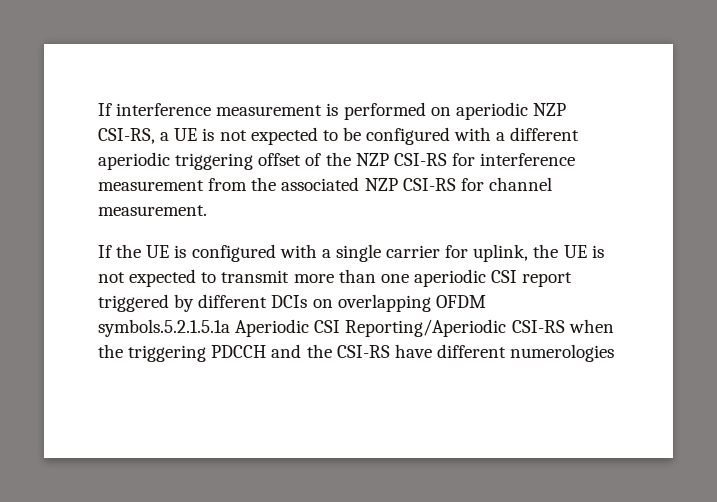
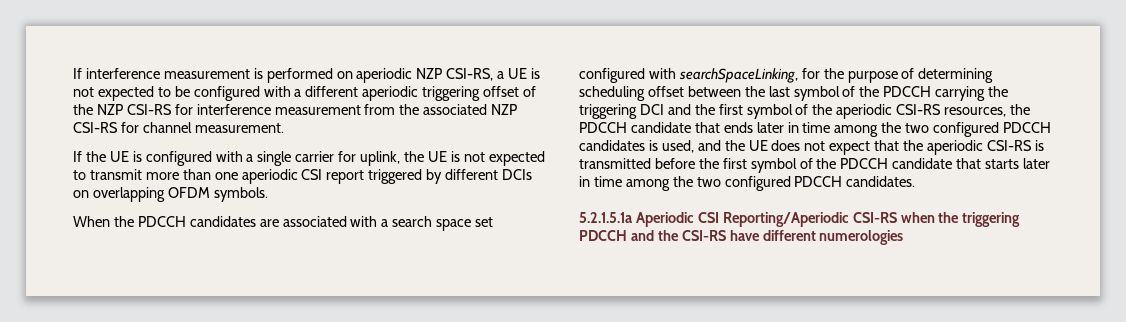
[98,319,230,337] symbols.5.2.1.5.1a -> [213,187,268,202] [73,216,494,231] [579,68,994,83] [579,86,1009,101] [579,104,1031,119] [579,122,1052,137] [579,140,1044,155] [579,158,1051,173] [579,176,916,191] [579,212,633,223] symbols. // When the PDCCH candidates are associated with a search space set configured with searchSpaceLinking, for the purpose of determining scheduling offset between the last symbol of the PDCCH carrying the triggering DCI and the first symbol of the aperiodic CSI-RS resources, the PDCCH candidate that ends later in time among the two configured PDCCH candidates is used, and the UE does not expect that the aperiodic CSI-RS is transmitted before the first symbol of the PDCCH candidate that starts later in time among the two configured PDCCH candidates. // 5.2.1.5.1a

